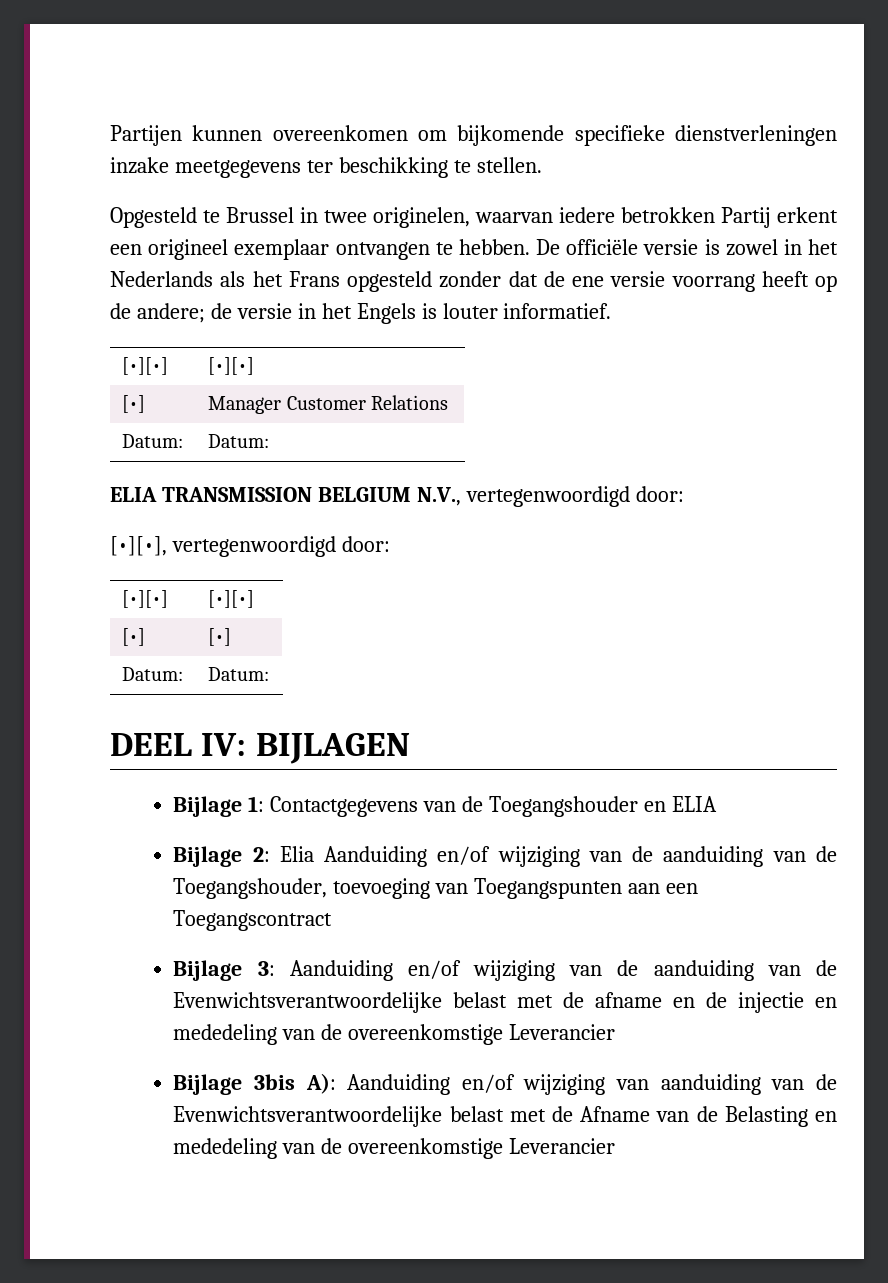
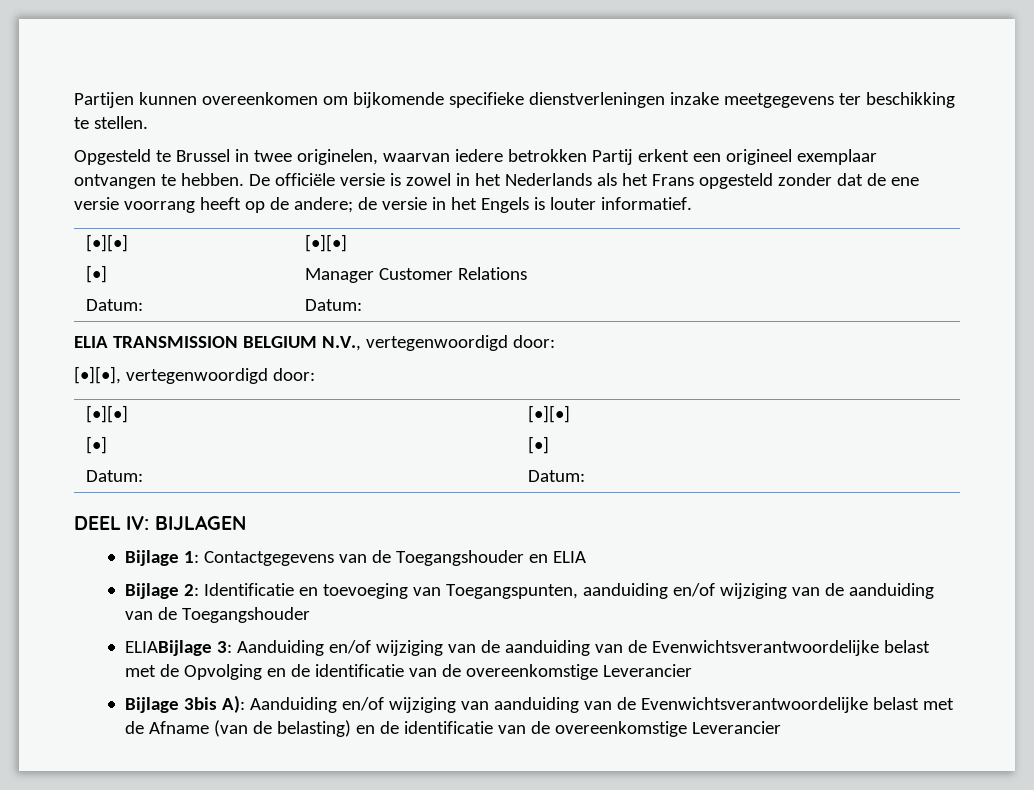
[279,846,837,867] [173,878,699,899] [173,910,333,931] [173,960,243,981] Elia Aanduiding en/of wijziging van de aanduiding van de Toegangshouder, toevoeging van Toegangspunten aan een Toegangscontract // Bijlage -> [203,583,934,599] [124,607,310,623] [124,640,212,656] Identificatie en toevoeging van Toegangspunten, aanduiding en/of wijziging van de aanduiding van de Toegangshouder // ELIABijlage
[595,992,837,1013] [173,1024,278,1045] afname en de injectie en mededeling -> [183,664,404,680] Opvolging en de identificatie
[656,1106,837,1127] [173,1138,278,1159] van de Belasting en mededeling -> [213,720,493,737] (van de belasting) en de identificatie

